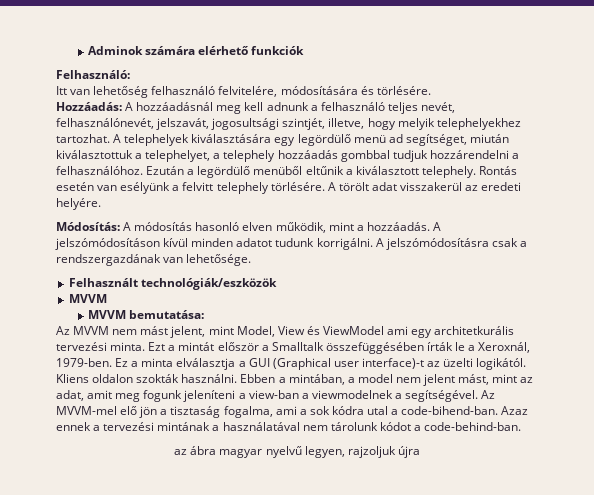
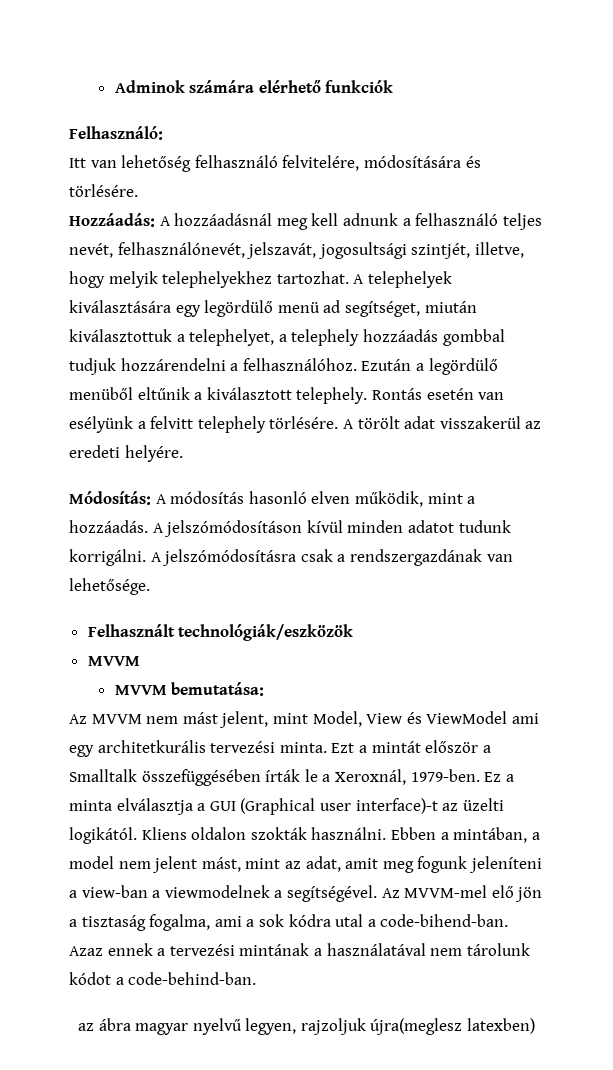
[397,446,420,458] újra -> [370,1018,536,1035] újra(meglesz latexben)

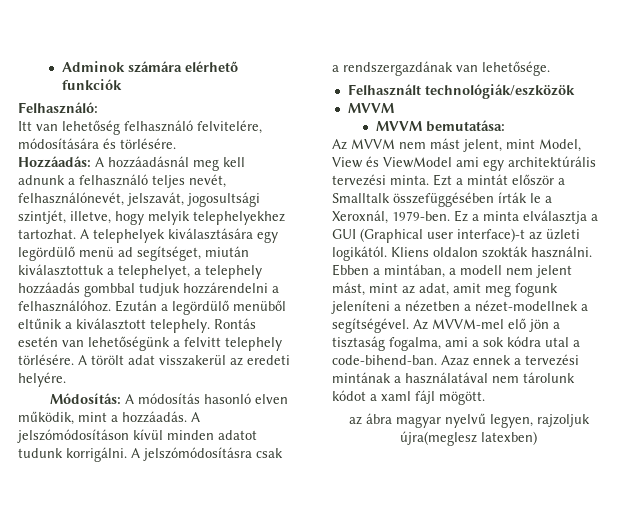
[69,416,133,433] esélyünk -> [88,336,170,351] lehetőségünk
[97,740,206,753] architetkurális -> [508,156,596,167] architektúrális
[462,798,504,811] üzelti -> [546,229,580,240] üzleti
[69,856,114,869] model -> [460,265,502,275] modell
[81,885,270,898] view-ban a viewmodelnek -> [405,300,578,312] nézetben a nézet-modellnek
[128,972,257,985] code-behind-ban. -> [381,390,485,405] xaml fájl mögött.

